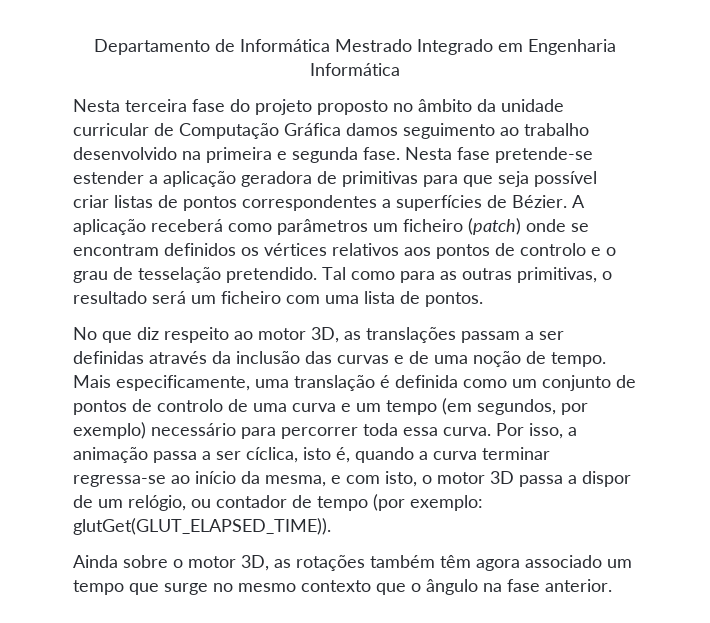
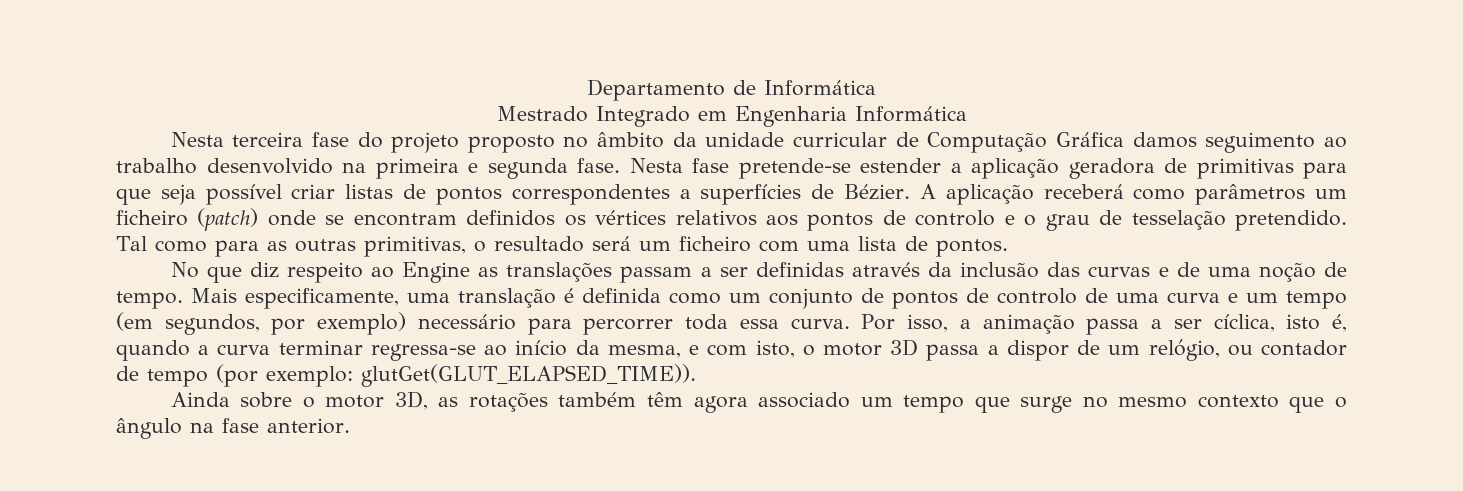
(330, 45) none -> (876, 88) //
[258,327,339,343] motor 3D, -> [402,262,471,283] Engine

